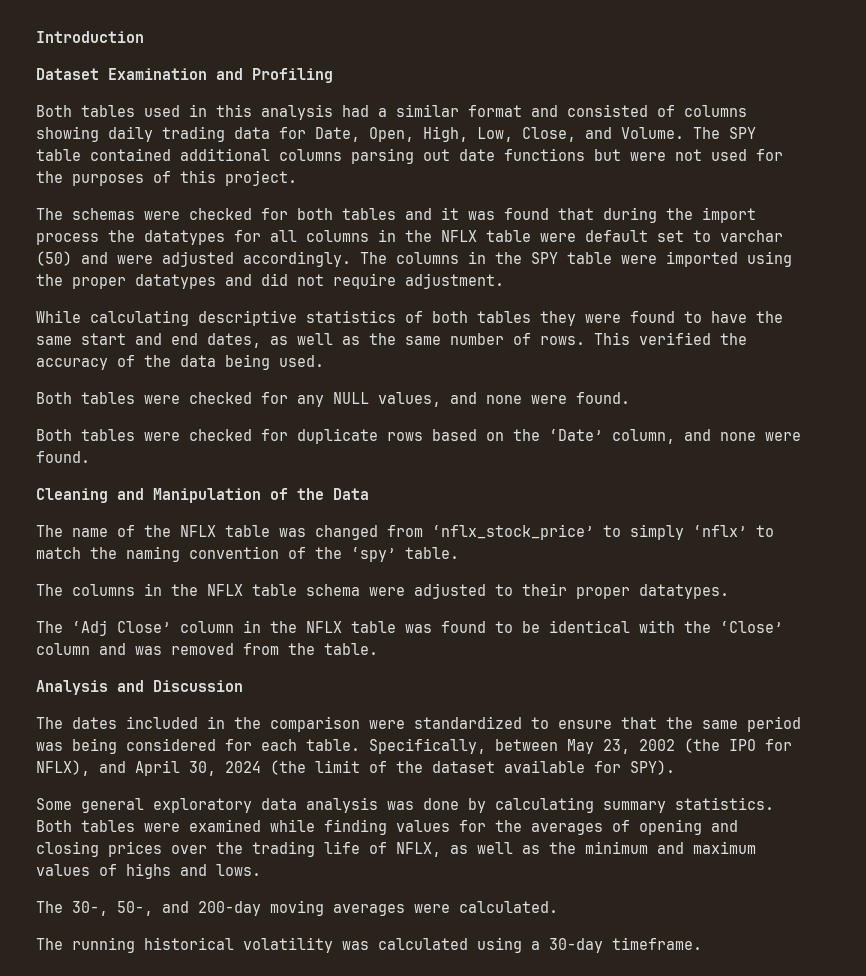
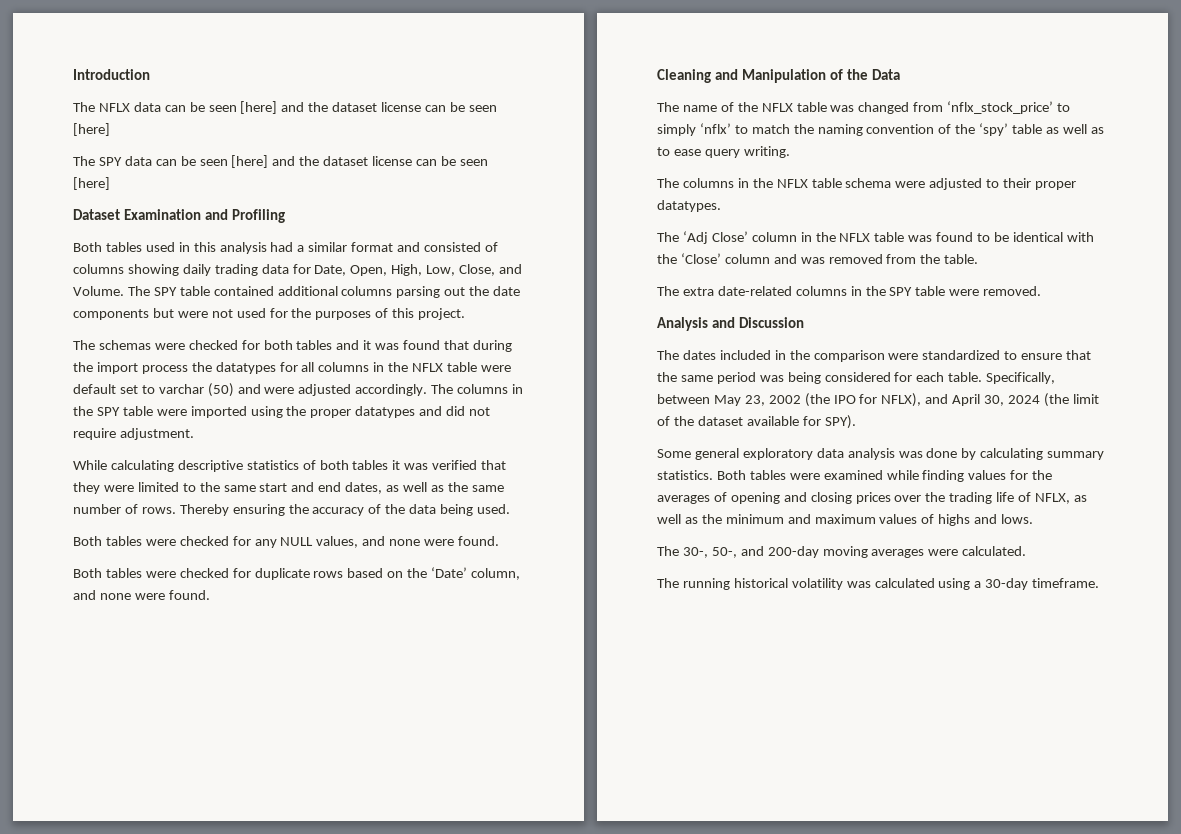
(144, 37) none -> [73,101,497,114] [73,123,110,136] [73,155,488,168] [73,177,110,190] // The NFLX data can be seen [here] and the dataset license can be seen [here] // The SPY data can be seen [here] and the dataset license can be seen [here]
[459,148,585,161] date functions -> [469,286,521,296] [73,309,149,320] the date components
[540,311,747,326] they were found to have -> [392,460,507,470] [73,482,196,494] it was verified that they were limited to
[594,332,711,345] This verified -> [179,504,285,516] Thereby ensuring
[405,547,459,559] table. -> [1012,124,1104,134] [657,146,790,158] table as well as to ease query writing.
(378, 649) none -> [657,286,1042,296] // The extra date-related columns in the SPY table were removed.

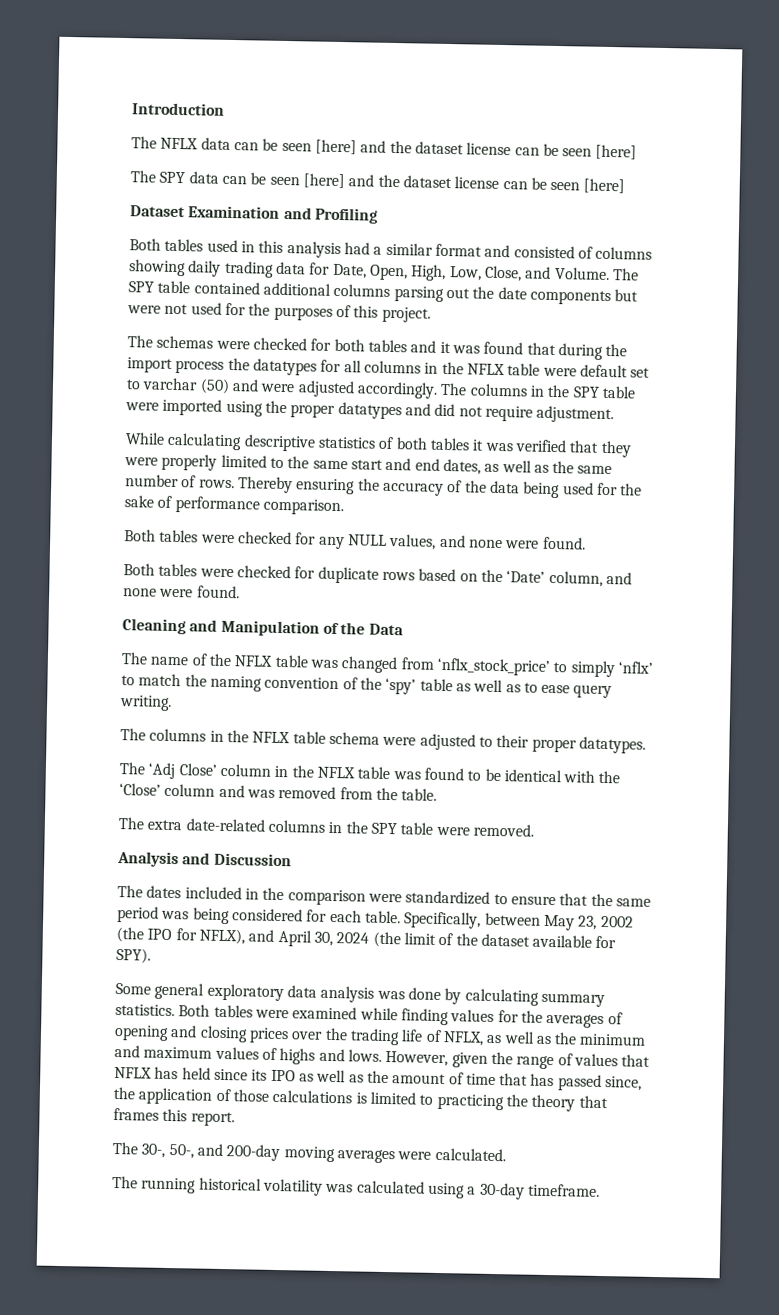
(134, 488) none -> [161,453,218,471] properly
[477,504,511,514] used. -> [562,482,643,496] [124,495,344,516] used for the sake of performance comparison.
(1034, 519) none -> [385,1050,651,1070] [114,1066,643,1091] [113,1086,608,1112] [113,1107,235,1127] However, given the range of values that NFLX has held since its IPO as well as the amount of time that has passed since, the application of those calculations is limited to practicing the theory that frames this report.

